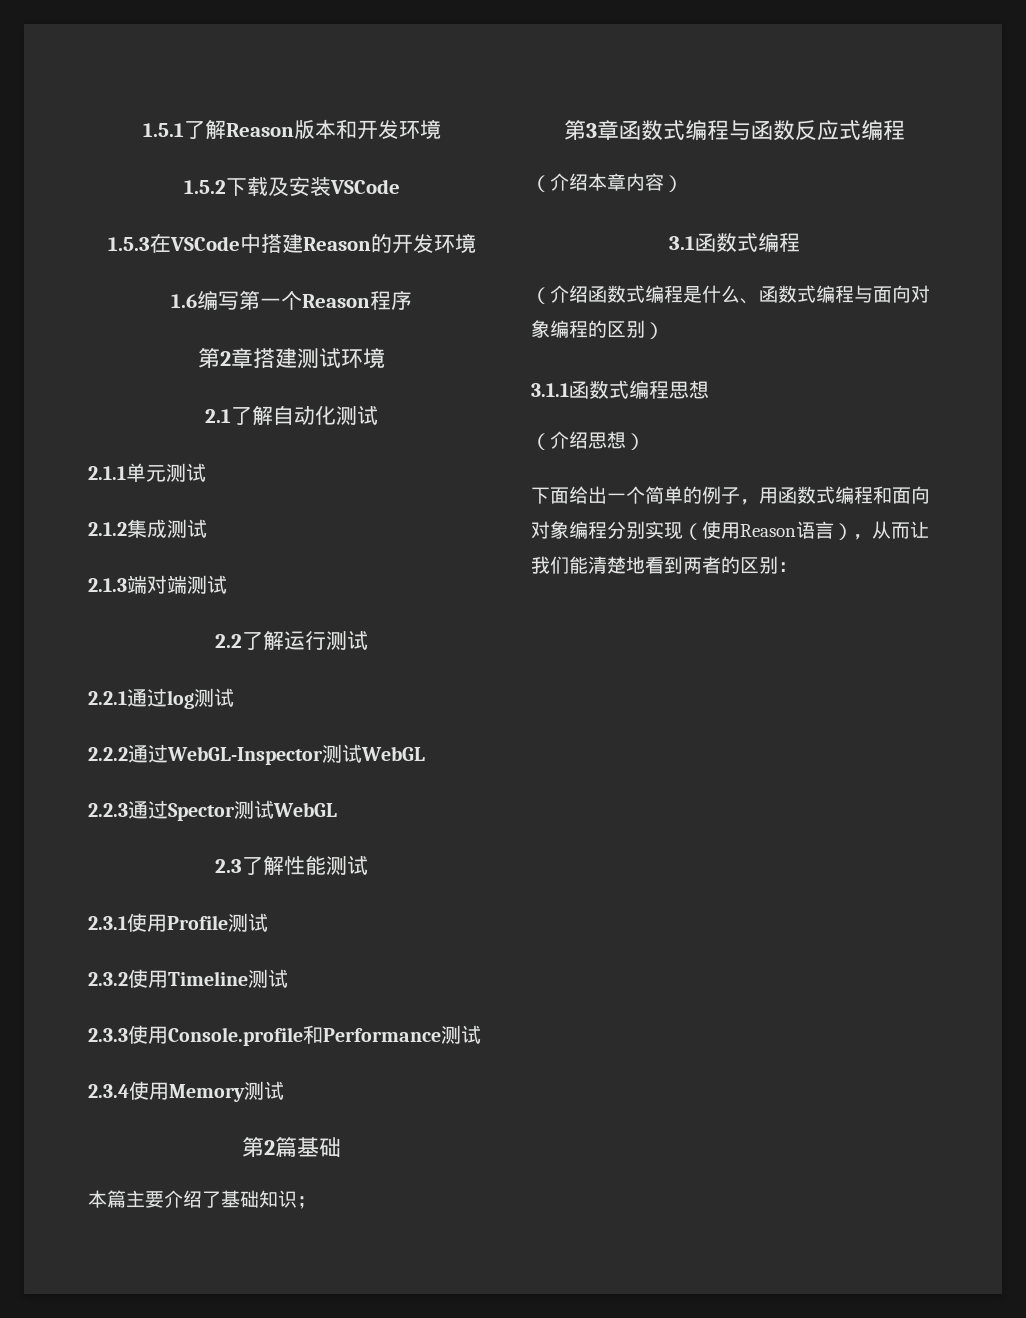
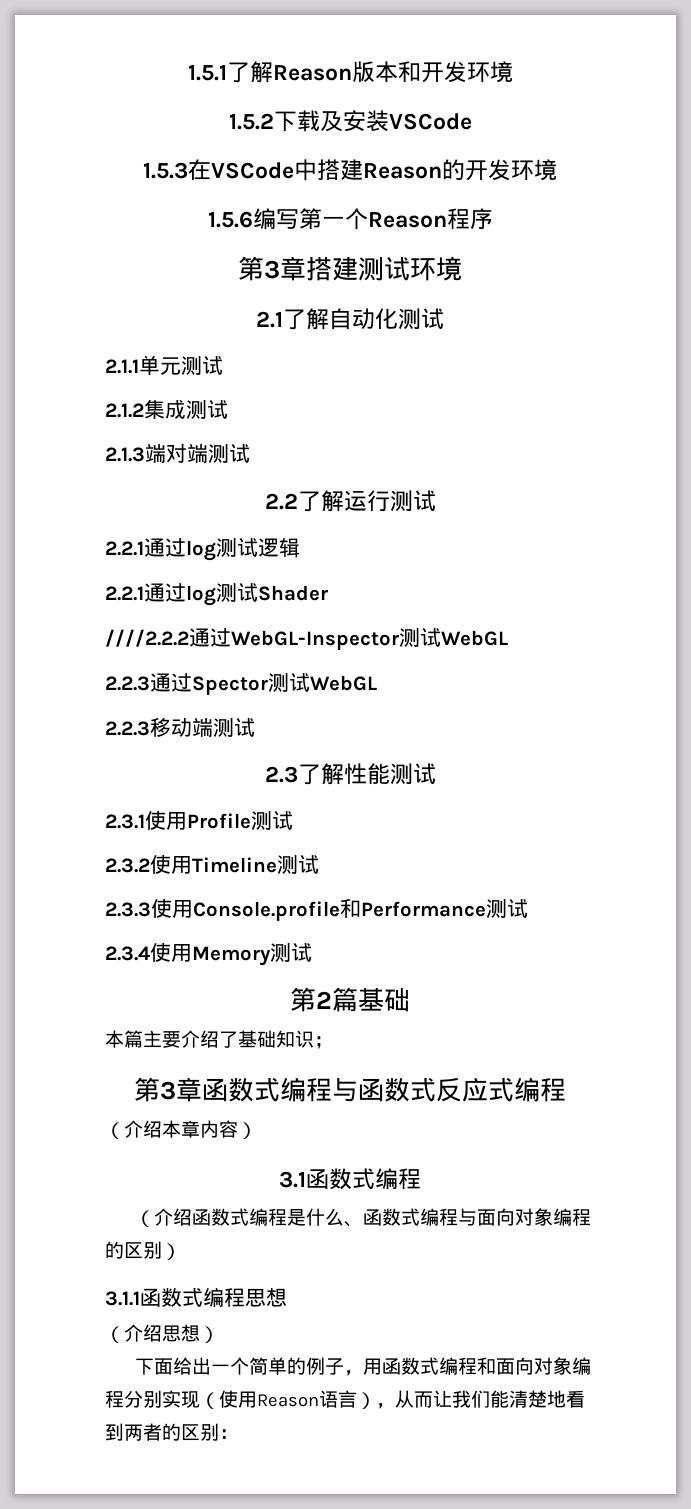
[171,294,197,308] 1.6 -> [207,211,253,228] 1.5.6
[220,351,231,366] 2 -> [264,260,280,279] 3
[88,747,128,761] // 2.2.2 -> [258,538,300,558] [105,583,328,606] [105,629,189,647] 逻辑 // 2.2.1通过log测试Shader // ////2.2.2
(337, 809) none -> [105,717,255,737] // 2.2.3移动端测试
(795, 130) none -> [410,1077,436,1102] 式

